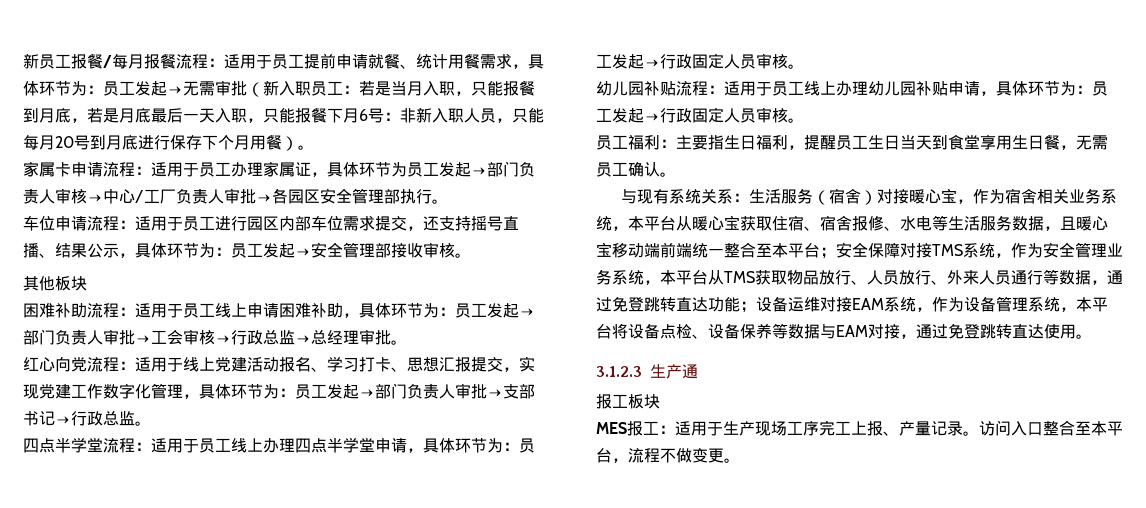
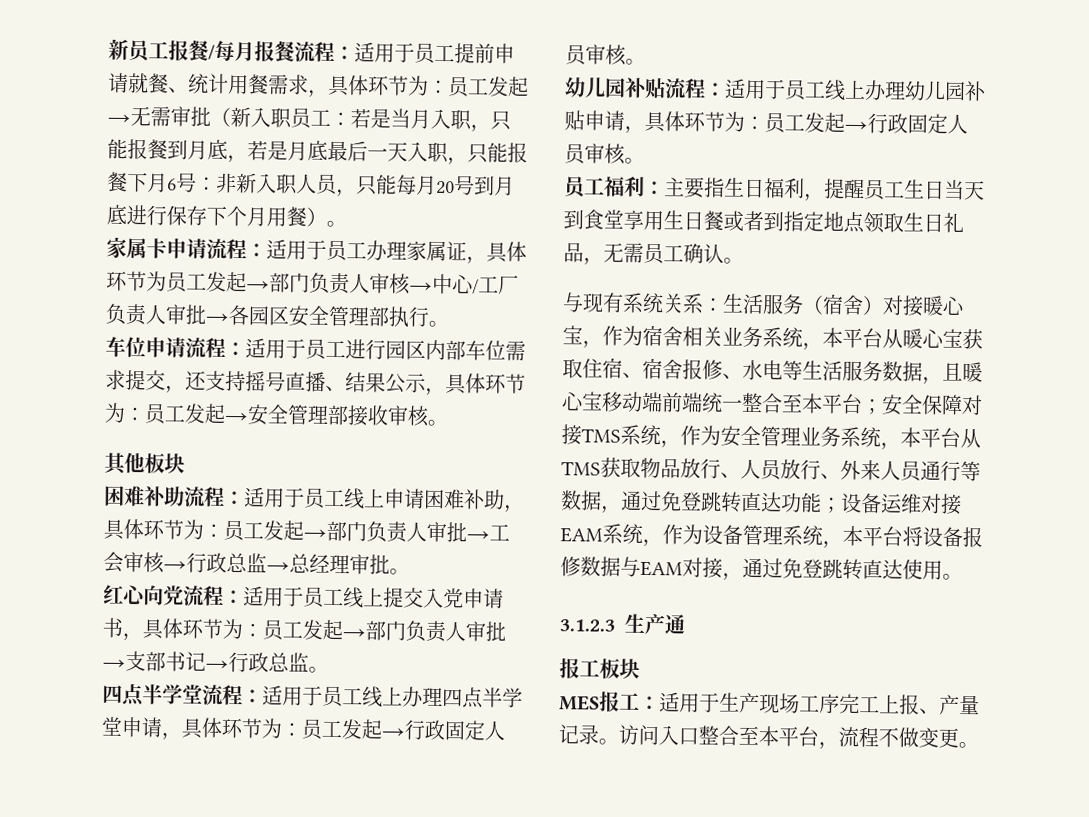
[183,356,535,372] [23,383,183,399] 线上党建活动报名、学习打卡、思想汇报提交，实现党建工作数字化管理 -> [303,586,504,609] [102,617,123,638] 员工线上提交入党申请书
(1060, 142) none -> [723,210,964,234] [563,242,584,263] 或者到指定地点领取生日礼品
[660,323,788,339] 点检、设备保养等 -> [962,527,983,548] [560,556,581,577] 报修

